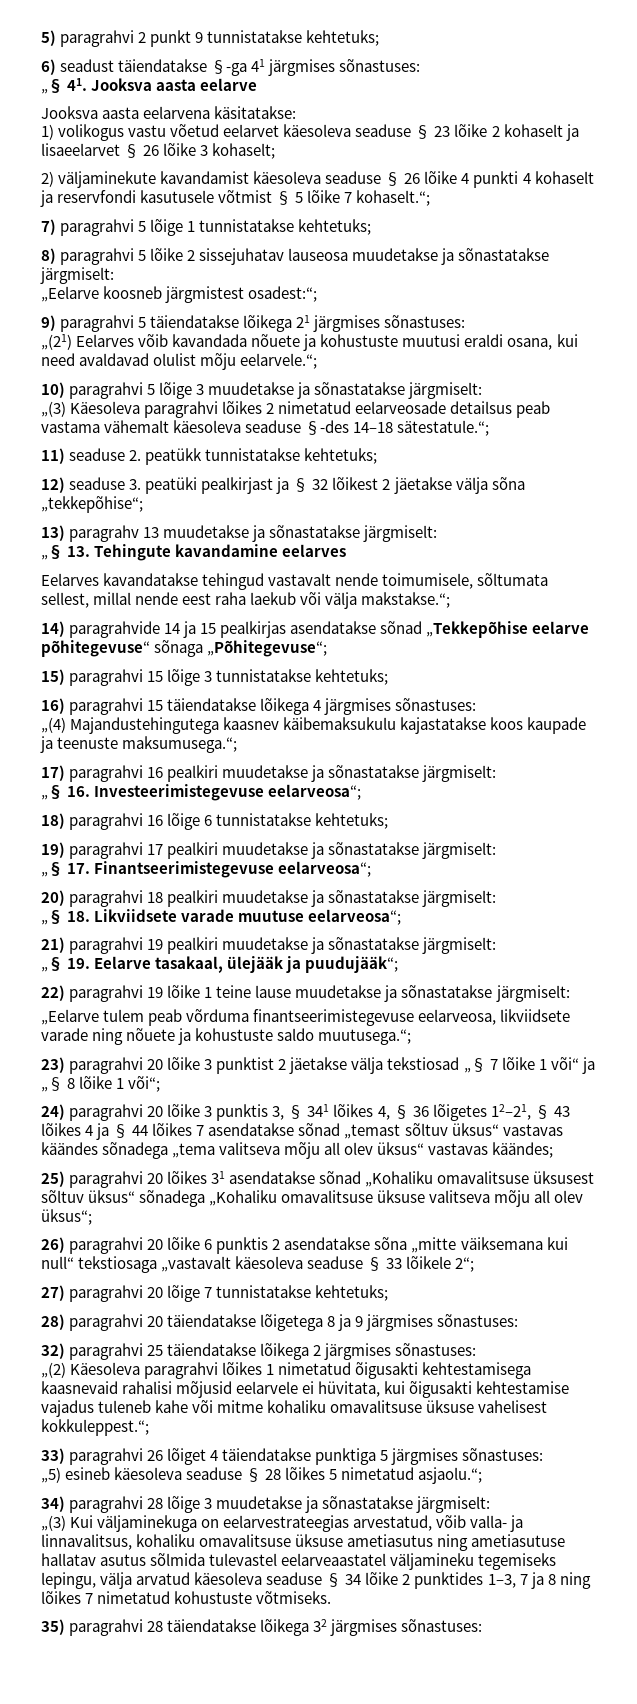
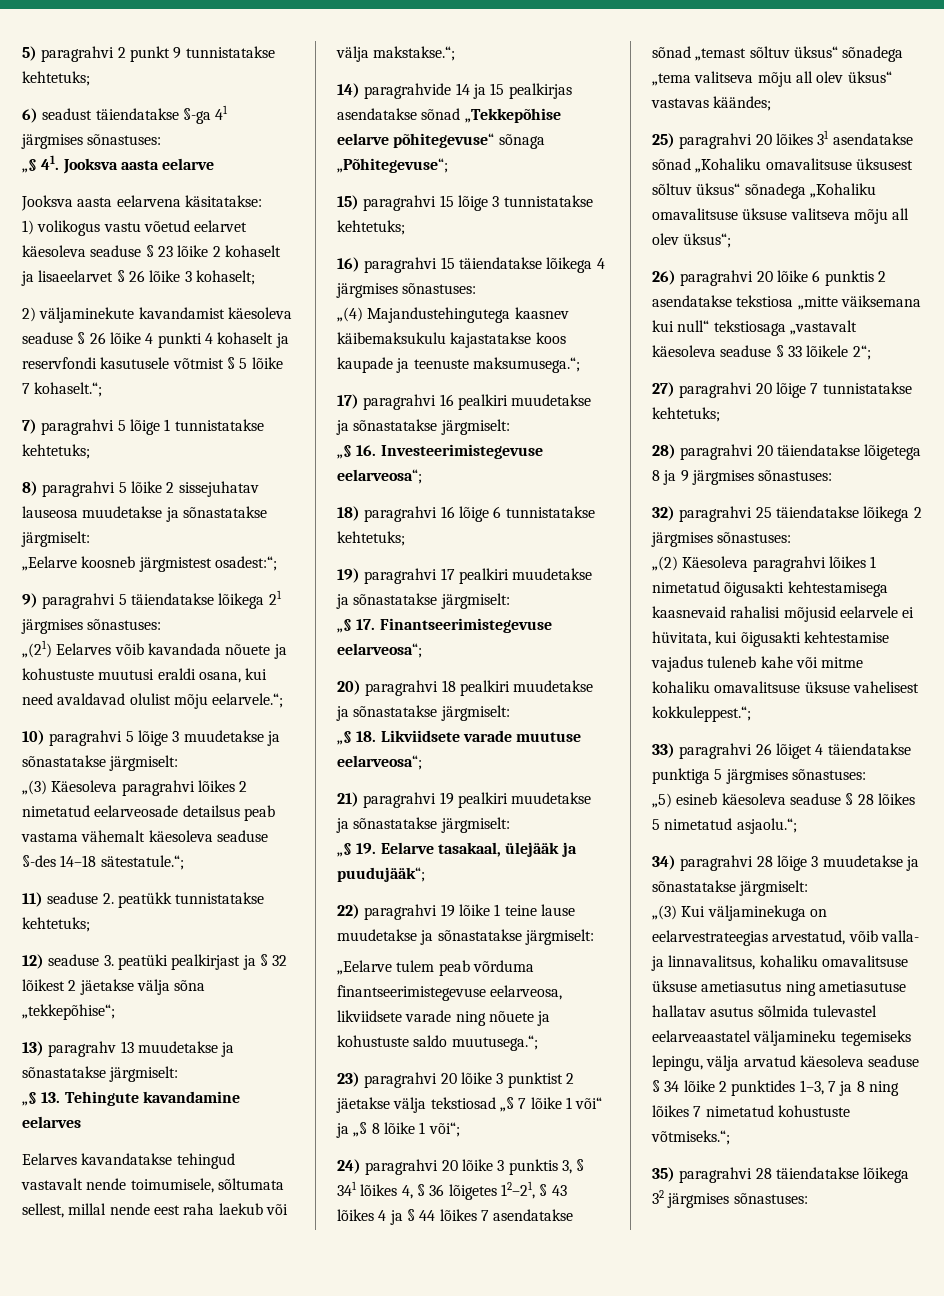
[502,1124,563,1136] [41,1142,98,1155] vastavas käändes -> (838, 52) none
[374,1237,408,1250] sõna -> [736,295,794,307] tekstiosa
[256,1591,332,1604] võtmiseks. -> [651,1130,730,1145] võtmiseks.“;

